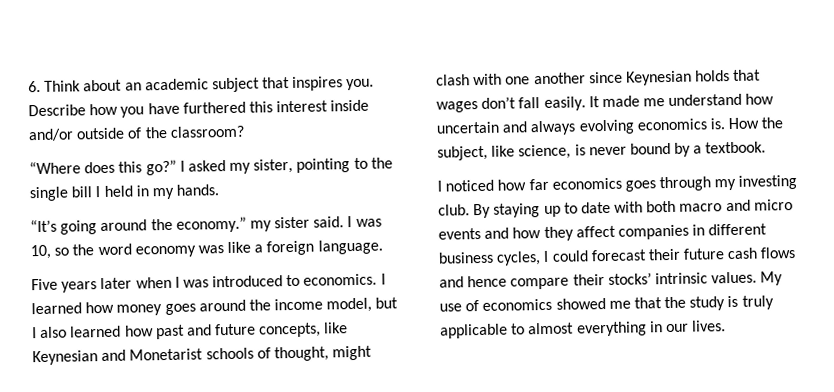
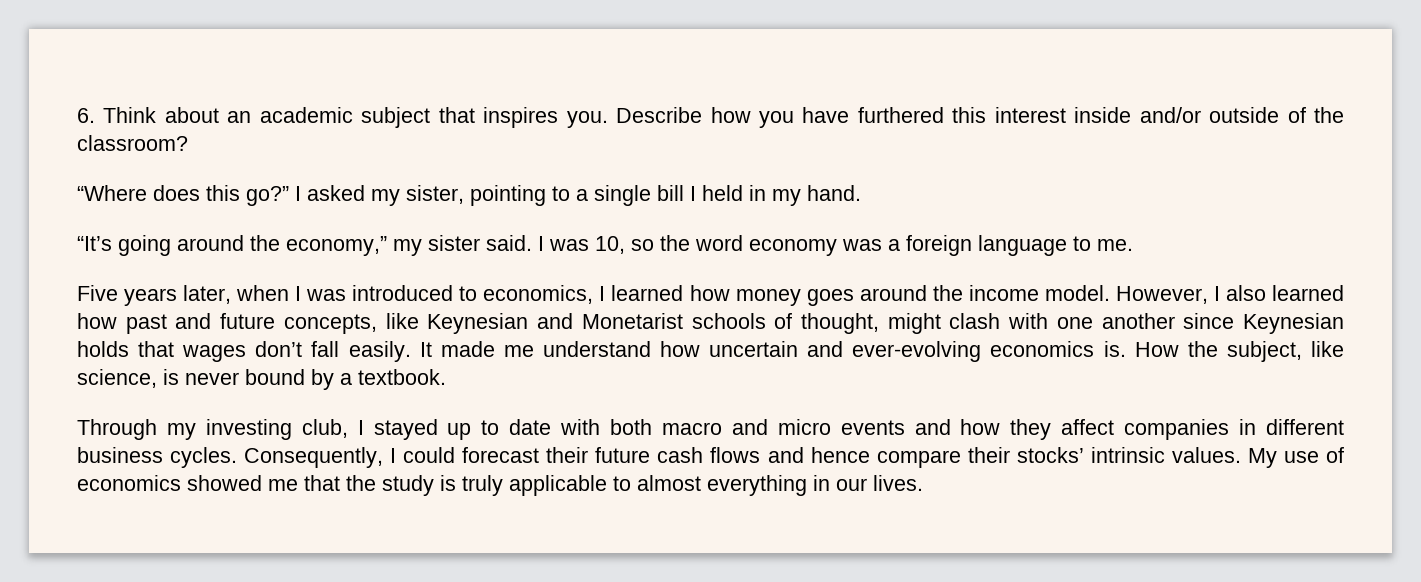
[370,157,393,169] the -> [576,189,588,201] a
[176,184,220,196] hands. -> [807,185,861,201] hand.
[175,216,247,233] economy.” -> [286,236,387,256] economy,”
[227,241,252,254] like -> (882, 245) none
[317,239,383,255] language. -> [978,235,1133,256] language to me.
[100,277,133,290] later -> [183,285,232,304] later,
[303,273,378,286] economics. -> [483,285,594,304] economics,
[326,297,399,313] model, but -> [1044,285,1208,304] model. However,
[530,119,635,136] always evolving -> [852,341,982,362] ever-evolving
[437,174,798,192] [438,203,541,219] I noticed how far economics goes through my investing club. By staying -> [77,419,438,440] Through my investing club, I stayed
[496,251,542,266] cycles, -> [170,447,384,468] cycles. Consequently,

